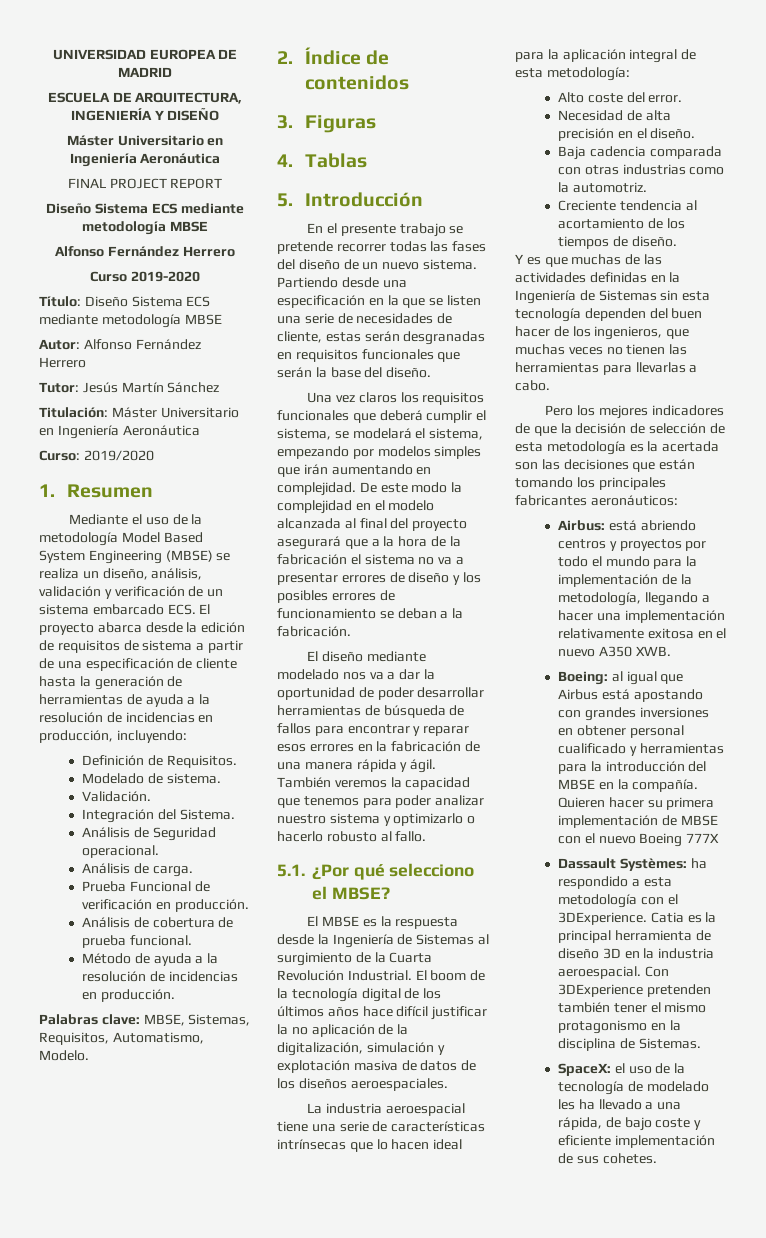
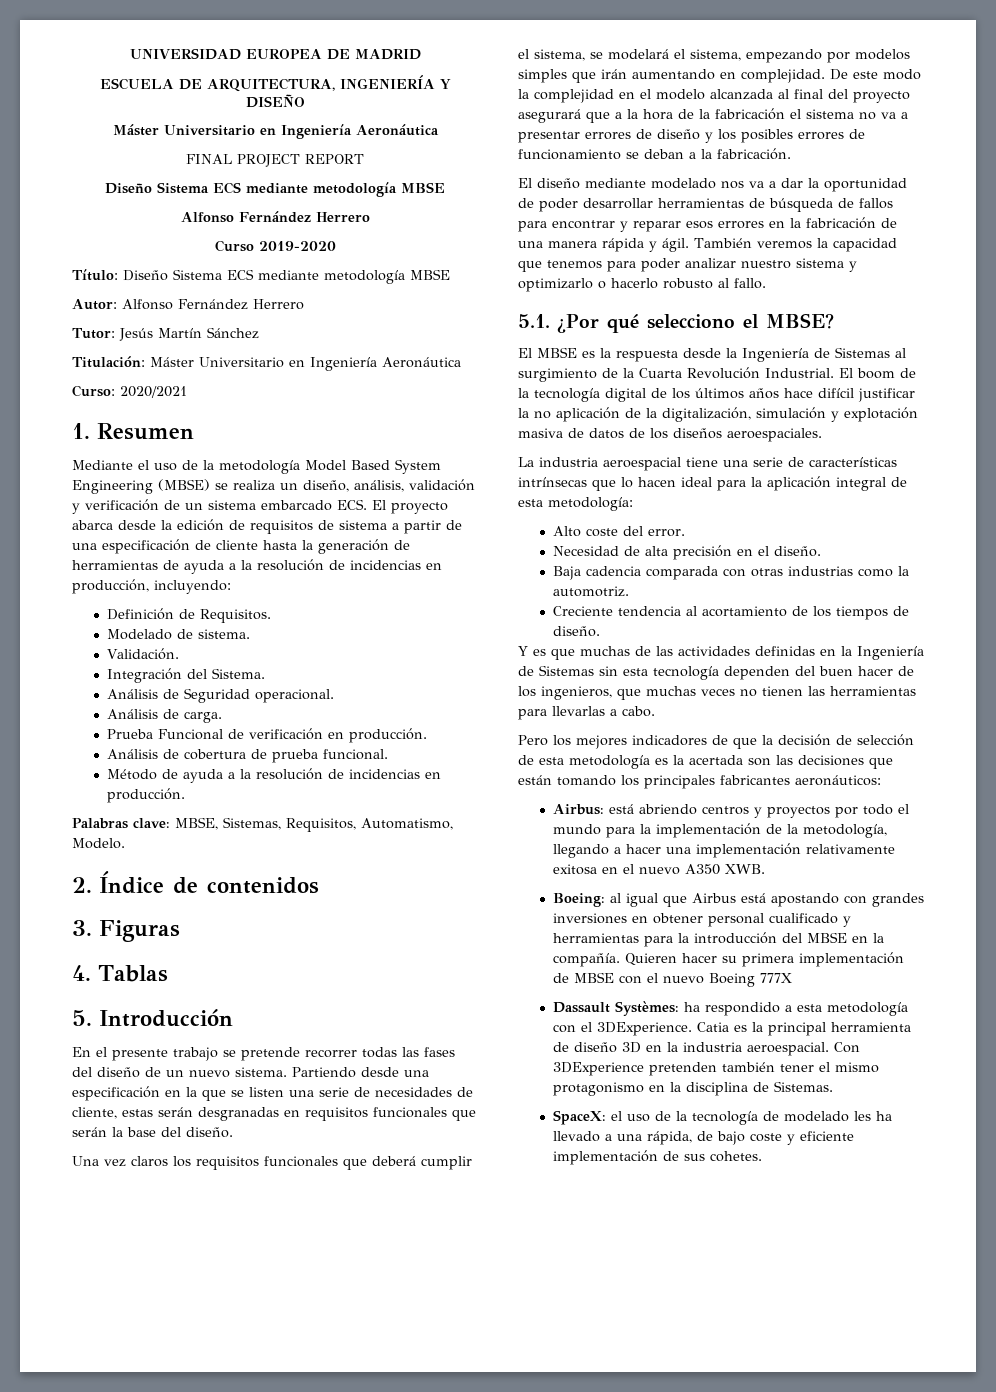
[83,450,154,461] 2019/2020 -> [120,386,187,398] 2020/2021

